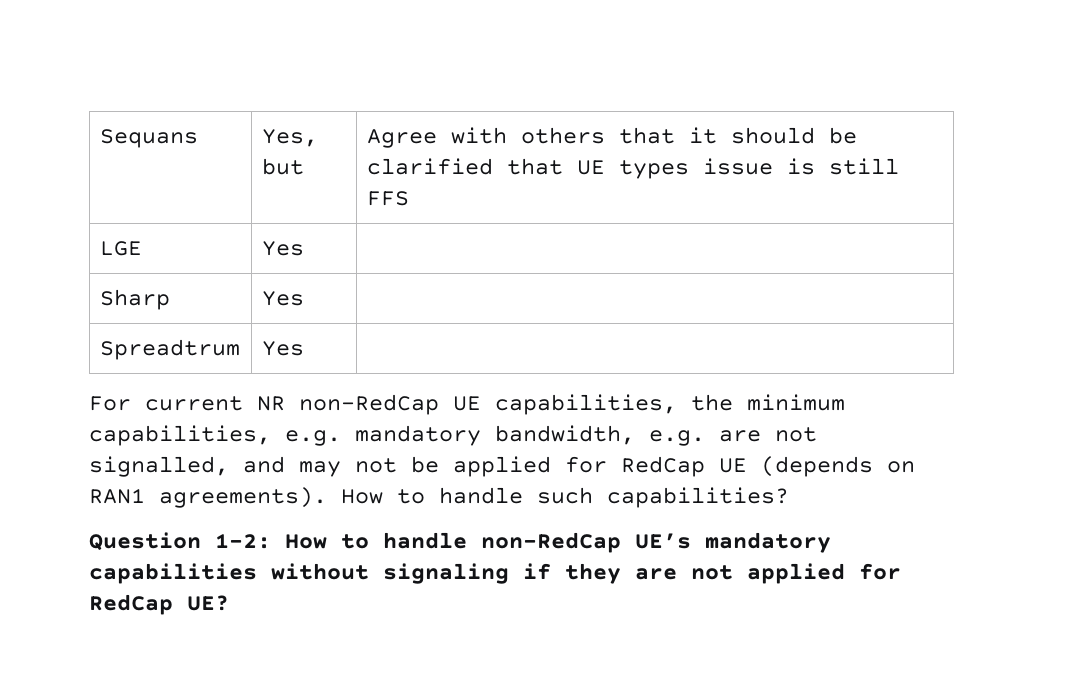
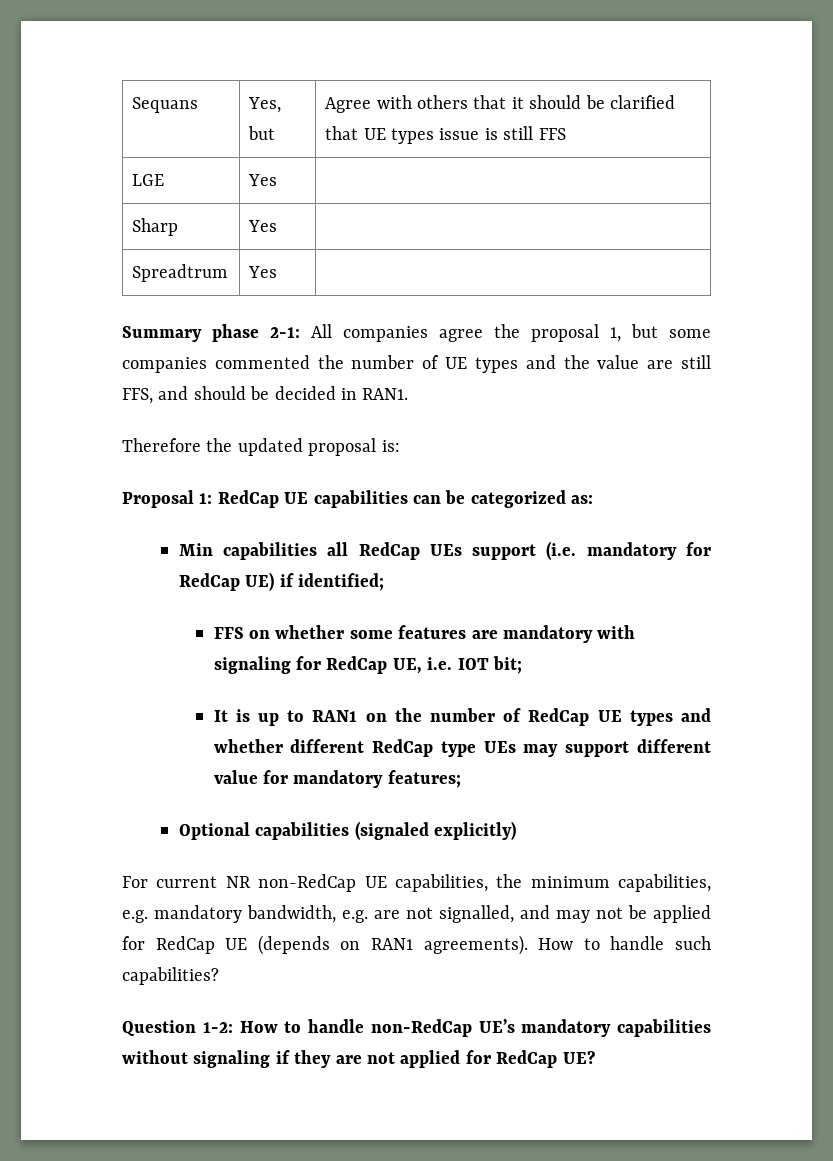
(304, 348) none -> [122,324,711,342] [122,355,711,373] [122,386,409,404] [122,438,400,456] [122,490,594,508] [178,541,711,560] [178,572,384,591] [213,625,636,643] [213,656,522,674] [213,708,712,726] [213,739,712,757] [213,770,461,788] [178,821,516,840] // Summary phase 2-1: All companies agree the proposal 1, but some companies commented the number of UE types and the value are still FFS, and should be decided in RAN1. // Therefore the updated proposal is: // Proposal 1: RedCap UE capabilities can be categorized as: // Min capabilities all RedCap UEs support (i.e. mandatory for RedCap UE) if identified; // FFS on whether some features are mandatory with signaling for RedCap UE, i.e. IOT bit; // It is up to RAN1 on the number of RedCap UE types and whether different RedCap type UEs may support different value for mandatory features; // Optional capabilities (signaled explicitly)

